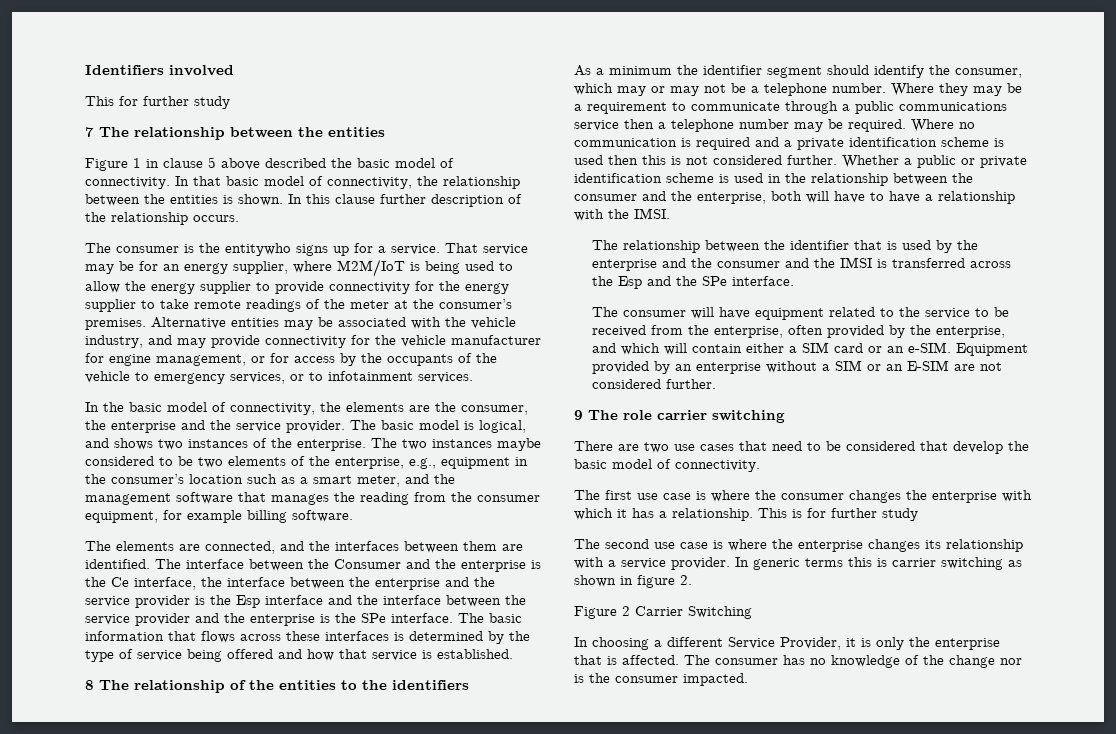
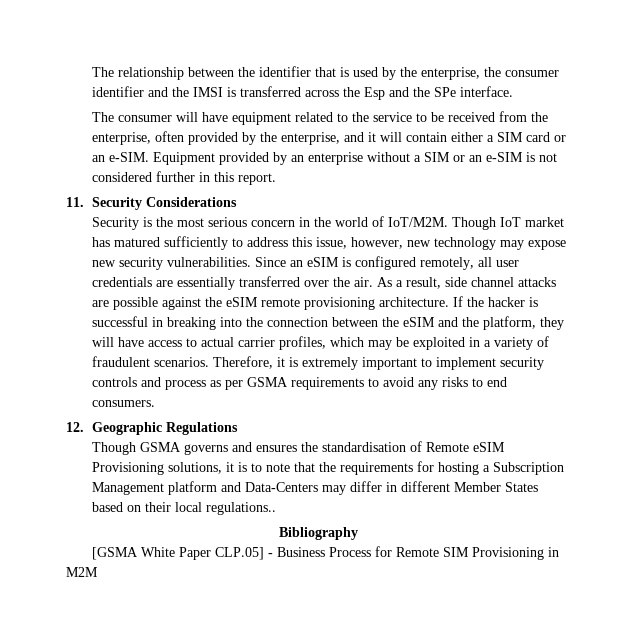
[85,65,234,76] [85,96,230,109] [85,127,385,140] [85,157,454,171] [85,176,520,189] [85,194,522,207] [85,212,239,225] [85,243,528,256] [85,259,513,277] [85,281,509,294] [85,299,512,312] [85,317,516,330] [85,335,541,348] [85,353,497,366] [85,371,473,384] [85,402,528,415] [85,420,526,433] [85,438,541,451] [85,456,528,469] [85,474,455,487] [85,492,540,505] [85,510,353,523] [85,541,523,554] [85,559,541,572] [85,577,495,590] [85,595,526,608] [85,613,522,626] [85,631,530,644] [85,649,513,662] [85,680,469,693] [574,65,1022,78] [574,83,1022,96] [574,101,1007,114] [574,119,975,132] [574,137,1004,150] [574,155,1027,168] [574,173,973,186] [574,191,1015,204] [574,208,670,221] Identifiers involved // This for further study // 7 The relationship between the entities // Figure 1 in clause 5 above described the basic model of connectivity. In that basic model of connectivity, the relationship between the entities is shown. In this clause further description of the relationship occurs. // The consumer is the entitywho signs up for a service. That service may be for an energy supplier, where M2M/IoT is being used to allow the energy supplier to provide connectivity for the energy supplier to take remote readings of the meter at the consumer’s premises. Alternative entities may be associated with the vehicle industry, and may provide connectivity for the vehicle manufacturer for engine management, or for access by the occupants of the vehicle to emergency services, or to infotainment services. // In the basic model of connectivity, the elements are the consumer, the enterprise and the service provider. The basic model is logical, and shows two instances of the enterprise. The two instances maybe considered to be two elements of the enterprise, e.g., equipment in the consumer’s location such as a smart meter, and the management software that manages the reading from the consumer equipment, for example billing software. // The elements are connected, and the interfaces between them are identified. The interface between the Consumer and the enterprise is the Ce interface, the interface between the enterprise and the service provider is the Esp interface and the interface between the service provider and the enterprise is the SPe interface. The basic information that flows across these interfaces is determined by the type of service being offered and how that service is established. // 8 The relationship of the entities to the identifiers // As a minimum the identifier segment should identify the consumer, which may or may not be a telephone number. Where they may be a requirement to communicate through a public communications service then a telephone number may be required. Where no communication is required and a private identification scheme is used then this is not considered further. Whether a public or private identification scheme is used in the relationship between the consumer and the enterprise, both will have to have a relationship with the IMSI. // -> (92, 72) none
[592,258,781,271] enterprise and the consumer -> [421,67,560,80] [92,86,145,97] enterprise, the consumer identifier
[621,343,661,355] which -> [368,132,377,142] it
[907,360,1003,371] [592,379,717,389] [574,410,785,423] [574,441,1029,454] [574,459,760,472] [574,490,1032,503] [574,508,918,521] [574,539,1023,552] [574,557,1022,570] [574,575,692,588] [574,606,752,619] [574,637,1000,650] [574,655,1022,668] [574,673,748,686] E-SIM are not considered further. // 9 The role carrier switching // There are two use cases that need to be considered that develop the basic model of connectivity. // The first use case is where the consumer changes the enterprise with which it has a relationship. This is for further study // The second use case is where the enterprise changes its relationship with a service provider. In generic terms this is carrier switching as shown in figure 2. // Figure 2 Carrier Switching // In choosing a different Service Provider, it is only the enterprise that is affected. The consumer has no knowledge of the change nor is the consumer impacted. -> [486,152,558,162] [92,171,277,185] [66,197,238,210] [92,216,565,230] [92,236,567,250] [92,256,520,270] [92,276,557,290] [92,296,539,310] [92,316,565,330] [92,336,550,350] [92,356,545,370] [92,377,508,390] [92,400,156,407] [66,422,239,435] [92,441,506,455] [92,461,565,475] [92,481,539,495] [92,502,277,515] [278,527,358,540] [92,546,560,560] [66,567,98,577] e-SIM is not considered further in this report. // 11. Security Considerations // Security is the most serious concern in the world of IoT/M2M. Though IoT market has matured sufficiently to address this issue, however, new technology may expose new security vulnerabilities. Since an eSIM is configured remotely, all user credentials are essentially transferred over the air. As a result, side channel attacks are possible against the eSIM remote provisioning architecture. If the hacker is successful in breaking into the connection between the eSIM and the platform, they will have access to actual carrier profiles, which may be exploited in a variety of fraudulent scenarios. Therefore, it is extremely important to implement security controls and process as per GSMA requirements to avoid any risks to end consumers. // 12. Geographic Regulations // Though GSMA governs and ensures the standardisation of Remote eSIM Provisioning solutions, it is to note that the requirements for hosting a Subscription Management platform and Data-Centers may differ in different Member States based on their local regulations.. // Bibliography // [GSMA White Paper CLP.05] - Business Process for Remote SIM Provisioning in M2M

